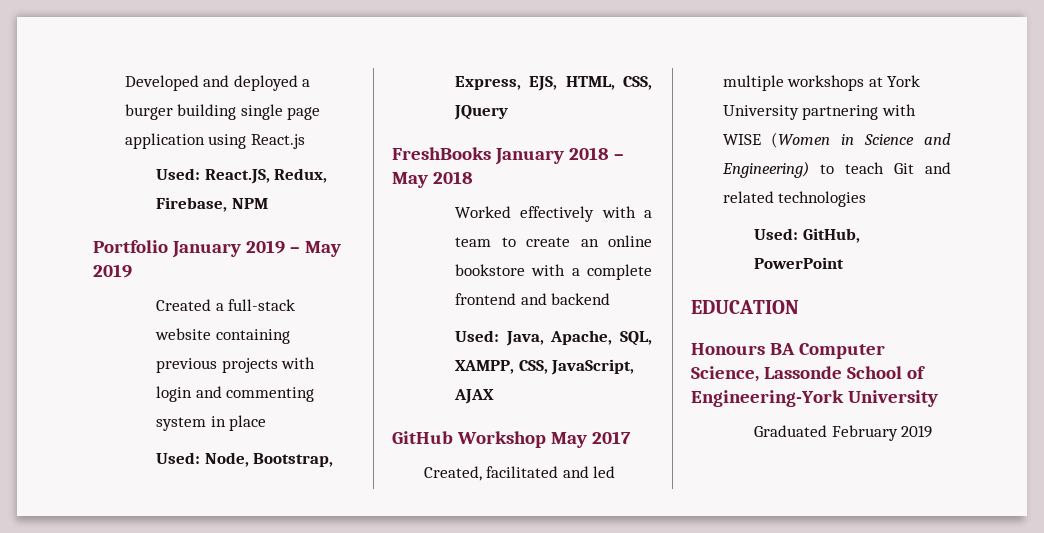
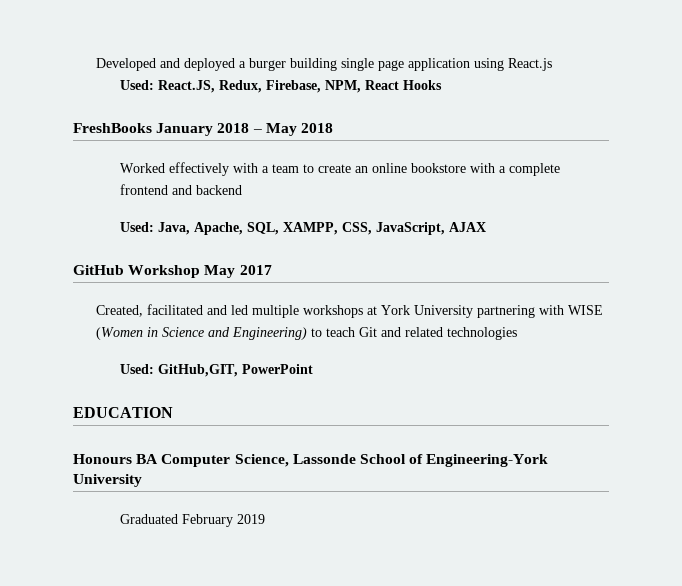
[231,198,268,209] [93,240,341,258] [93,264,132,278] [156,299,296,311] [155,328,290,344] [156,357,316,373] [156,386,315,402] [156,415,267,431] [156,452,334,467] [455,76,652,91] [454,105,509,120] NPM // Portfolio January 2019 – May 2019 // Created a full-stack website containing previous projects with login and commenting system in place // Used: Node, Bootstrap, Express, EJS, HTML, CSS, JQuery -> [324,80,442,93] NPM, React Hooks
[802,228,860,243] GitHub, -> [157,364,238,377] GitHub,GIT,

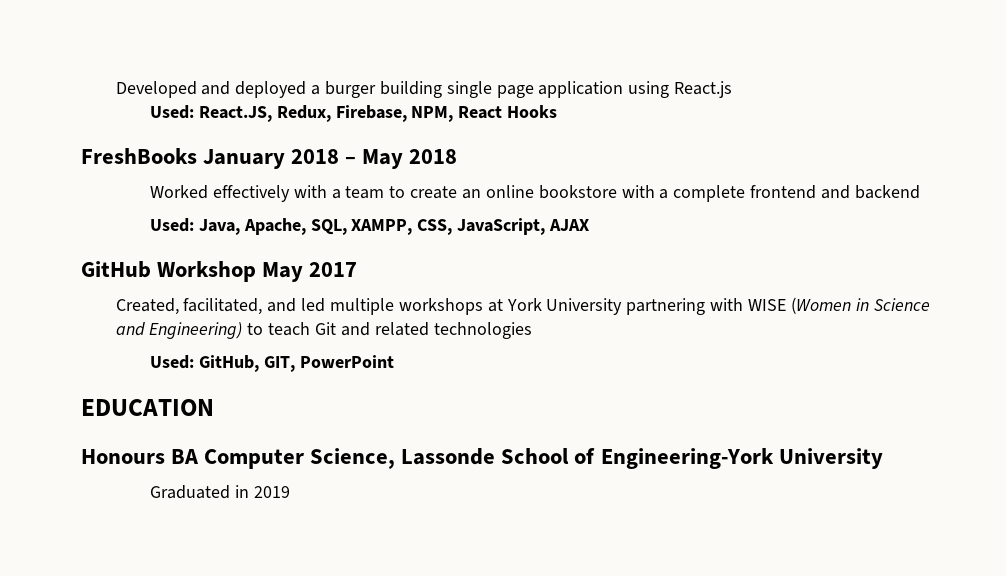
[147,304,204,315] facilitated -> [183,298,263,315] facilitated,
[157,364,238,377] GitHub,GIT, -> [198,355,295,372] GitHub, GIT,
[181,514,233,527] February -> [234,485,249,498] in

